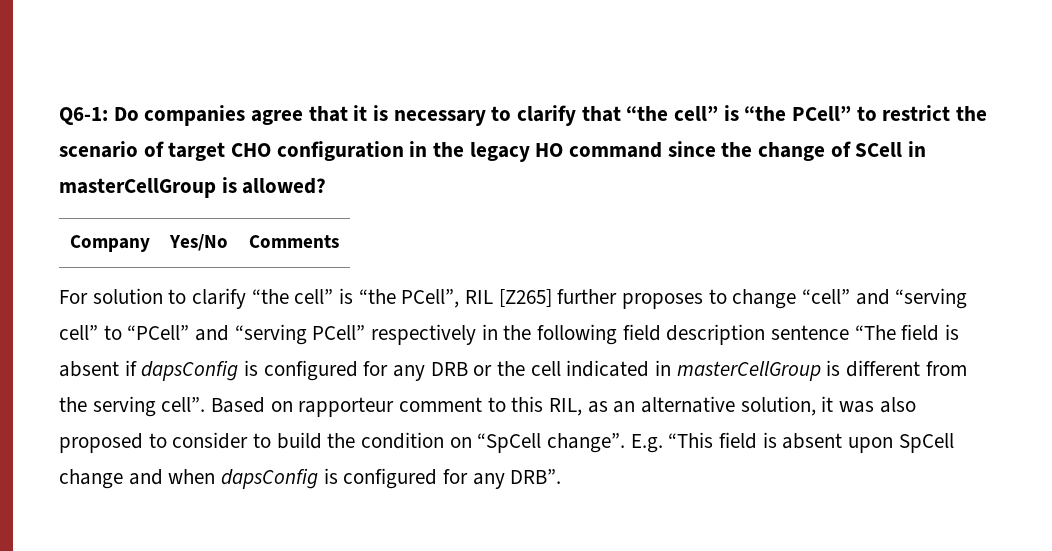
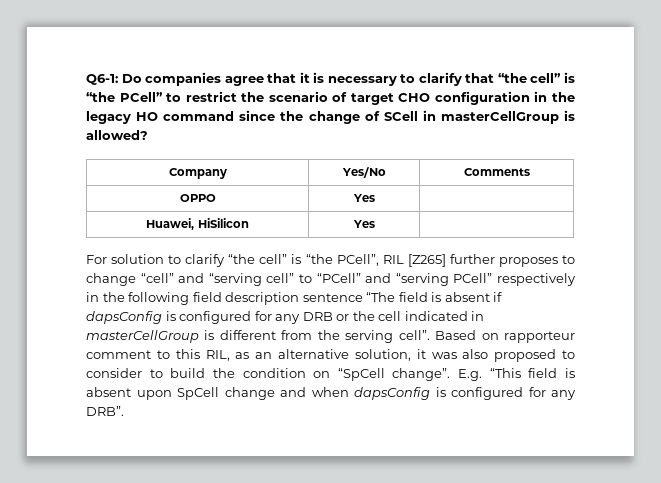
(339, 241) none -> [179,194,216,202] [352,194,375,202] [146,218,249,230] [352,220,375,228] // OPPO | Yes | // Huawei, HiSilicon | Yes |

